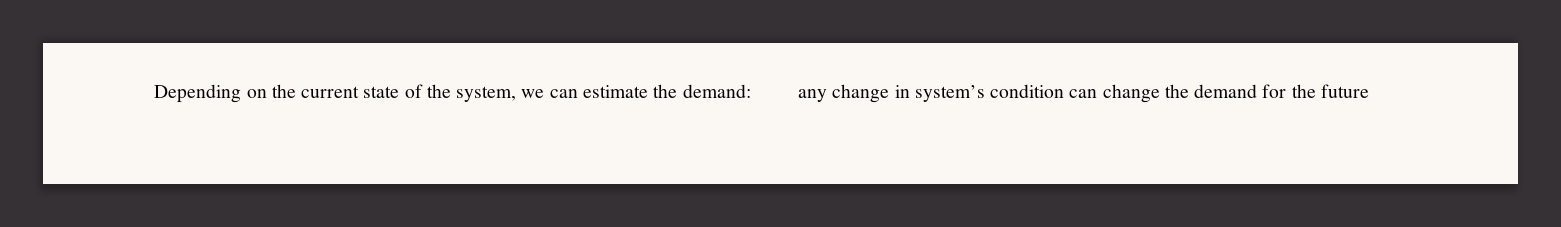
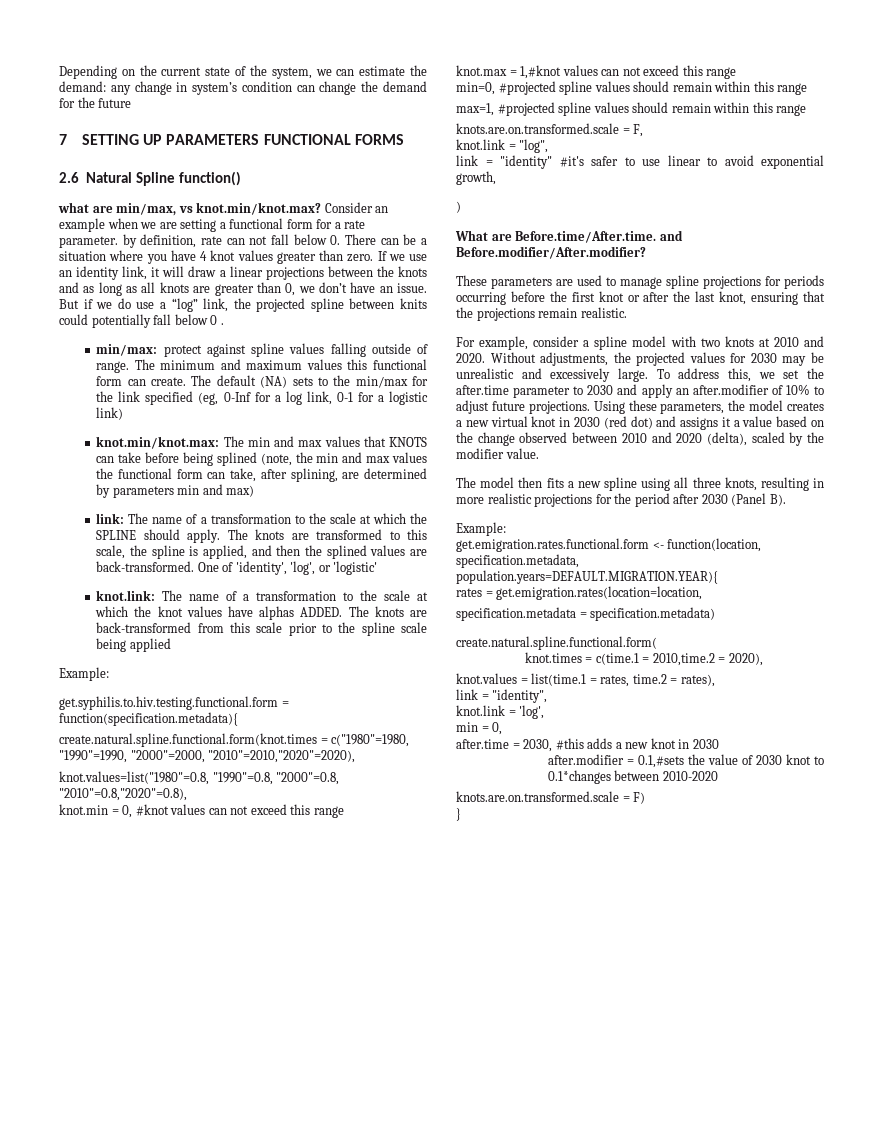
(1369, 91) none -> [59,134,404,145] [59,171,241,186] [58,202,389,216] [59,218,366,232] [59,234,428,248] [59,250,427,264] [59,266,427,280] [59,282,427,296] [59,298,427,312] [59,314,224,328] [96,343,428,357] [96,359,428,373] [96,375,428,388] [96,391,428,405] [96,407,124,420] [96,436,427,449] [96,452,427,466] [96,468,428,482] [96,484,255,498] [96,513,428,524] [96,529,428,543] [96,545,427,559] [96,561,378,575] [96,590,428,601] [95,606,428,620] [96,622,427,636] [96,638,171,652] [59,667,109,681] [59,696,289,710] [59,712,238,726] [59,733,410,747] [59,750,356,763] [59,771,340,785] [59,788,187,801] [59,804,344,818] [456,65,737,79] [456,81,808,95] [456,102,807,116] [456,123,644,137] [456,139,549,153] [456,155,824,169] [456,171,496,185] [456,201,461,213] [455,230,683,243] [456,246,646,259] [456,275,824,289] [456,291,825,305] [456,307,627,321] [456,336,824,350] [456,352,824,366] [456,368,824,382] [456,384,824,398] [456,400,824,414] [456,416,824,430] [456,432,824,446] [456,448,539,459] [456,477,824,491] [456,493,786,507] [456,522,506,536] [456,538,762,552] [456,554,579,568] [456,570,718,584] [456,586,703,600] [456,607,716,621] [456,636,657,650] [524,652,763,666] [456,673,715,687] [456,689,548,703] [456,705,545,719] [456,722,503,735] [456,738,719,752] [547,754,824,768] [547,770,718,784] [456,791,646,804] [456,808,461,821] // 7 SETTING UP PARAMETERS FUNCTIONAL FORMS // 2.6 Natural Spline function() // what are min/max, vs knot.min/knot.max? Consider an example when we are setting a functional form for a rate parameter. by definition, rate can not fall below 0. There can be a situation where you have 4 knot values greater than zero. If we use an identity link, it will draw a linear projections between the knots and as long as all knots are greater than 0, we don’t have an issue. But if we do use a “log” link, the projected spline between knits could potentially fall below 0 . // min/max: protect against spline values falling outside of range. The minimum and maximum values this functional form can create. The default (NA) sets to the min/max for the link specified (eg, 0-Inf for a log link, 0-1 for a logistic link) // knot.min/knot.max: The min and max values that KNOTS can take before being splined (note, the min and max values the functional form can take, after splining, are determined by parameters min and max) // link: The name of a transformation to the scale at which the SPLINE should apply. The knots are transformed to this scale, the spline is applied, and then the splined values are back-transformed. One of 'identity', 'log', or 'logistic' // knot.link: The name of a transformation to the scale at which the knot values have alphas ADDED. The knots are back-transformed from this scale prior to the spline scale being applied // Example: // get.syphilis.to.hiv.testing.functional.form = function(specification.metadata){ // create.natural.spline.functional.form(knot.times = c("1980"=1980, "1990"=1990, "2000"=2000, "2010"=2010,"2020"=2020), // knot.values=list("1980"=0.8, "1990"=0.8, "2000"=0.8, "2010"=0.8,"2020"=0.8), // knot.min = 0, #knot values can not exceed this range // knot.max = 1,#knot values can not exceed this range // min=0, #projected spline values should remain within this range // max=1, #projected spline values should remain within this range // knots.are.on.transformed.scale = F, // knot.link = "log", // link = "identity" #it's safer to use linear to avoid exponential growth, // ) // What are Before.time/After.time. and Before.modifier/After.modifier? // These parameters are used to manage spline projections for periods occurring before the first knot or after the last knot, ensuring that the projections remain realistic. // For example, consider a spline model with two knots at 2010 and 2020. Without adjustments, the projected values for 2030 may be unrealistic and excessively large. To address this, we set the after.time parameter to 2030 and apply an after.modifier of 10% to adjust future projections. Using these parameters, the model creates a new virtual knot in 2030 (red dot) and assigns it a value based on the change observed between 2010 and 2020 (delta), scaled by the modifier value. // The model then fits a new spline using all three knots, resulting in more realistic projections for the period after 2030 (Panel B). // Example: // get.emigration.rates.functional.form <- function(location, specification.metadata, population.years=DEFAULT.MIGRATION.YEAR){ // rates = get.emigration.rates(location=location, // specification.metadata = specification.metadata) // create.natural.spline.functional.form( // knot.times = c(time.1 = 2010,time.2 = 2020), // knot.values = list(time.1 = rates, time.2 = rates), // link = "identity", // knot.link = 'log', // min = 0, // after.time = 2030, #this adds a new knot in 2030 // after.modifier = 0.1,#sets the value of 2030 knot to 0.1*changes between 2010-2020 // knots.are.on.transformed.scale = F) // }

